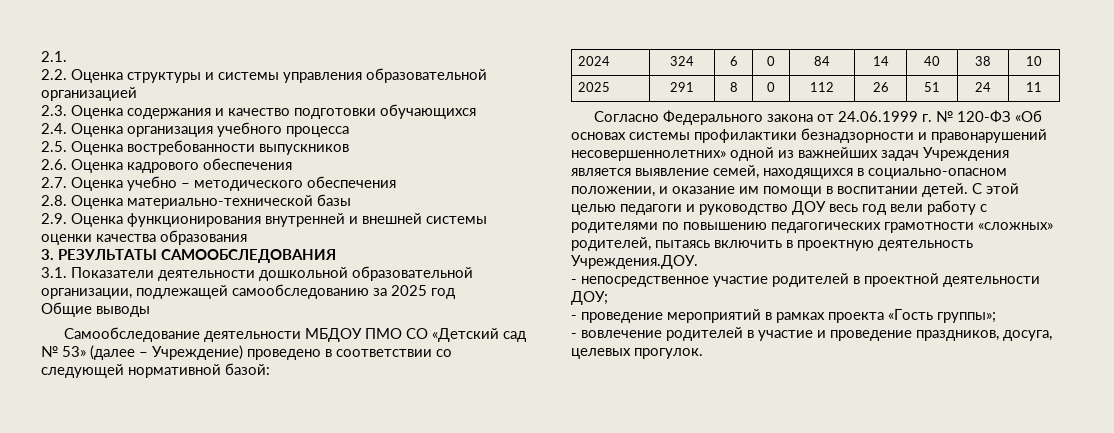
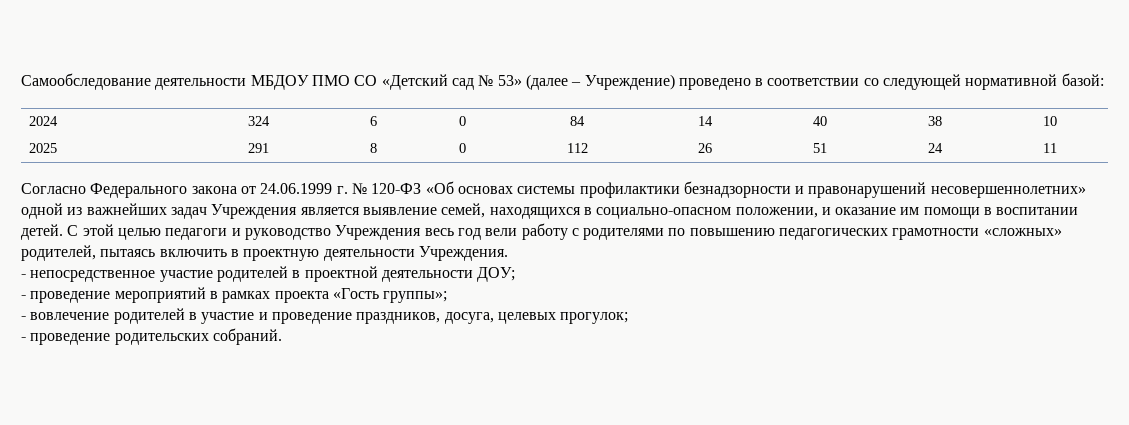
[41,51,67,62] [41,68,487,83] [41,87,137,101] [41,104,476,119] [41,122,349,137] [41,140,349,155] [41,158,292,173] [41,176,396,191] [41,194,351,209] [41,213,487,227] [41,230,247,245] [41,249,336,263] [41,266,473,281] [41,284,455,299] [41,302,150,317] 2.1. // 2.2. Оценка структуры и системы управления образовательной организацией // 2.3. Оценка содержания и качество подготовки обучающихся // 2.4. Оценка организация учебного процесса // 2.5. Оценка востребованности выпускников // 2.6. Оценка кадрового обеспечения // 2.7. Оценка учебно – методического обеспечения // 2.8. Оценка материально-технической базы // 2.9. Оценка функционирования внутренней и внешней системы оценки качества образования // 3. РЕЗУЛЬТАТЫ САМООБСЛЕДОВАНИЯ // 3.1. Показатели деятельности дошкольной образовательной организации, подлежащей самообследованию за 2025 год // Общие выводы // -> (21, 81) none
[792,201,826,215] ДОУ -> [335,225,422,240] Учреждения
[878,240,973,251] [571,255,698,269] деятельность Учреждения.ДОУ. -> [323,246,508,261] деятельности Учреждения.
[634,348,703,359] прогулок. -> [560,312,629,324] [21,328,282,345] прогулок; // - проведение родительских собраний.

